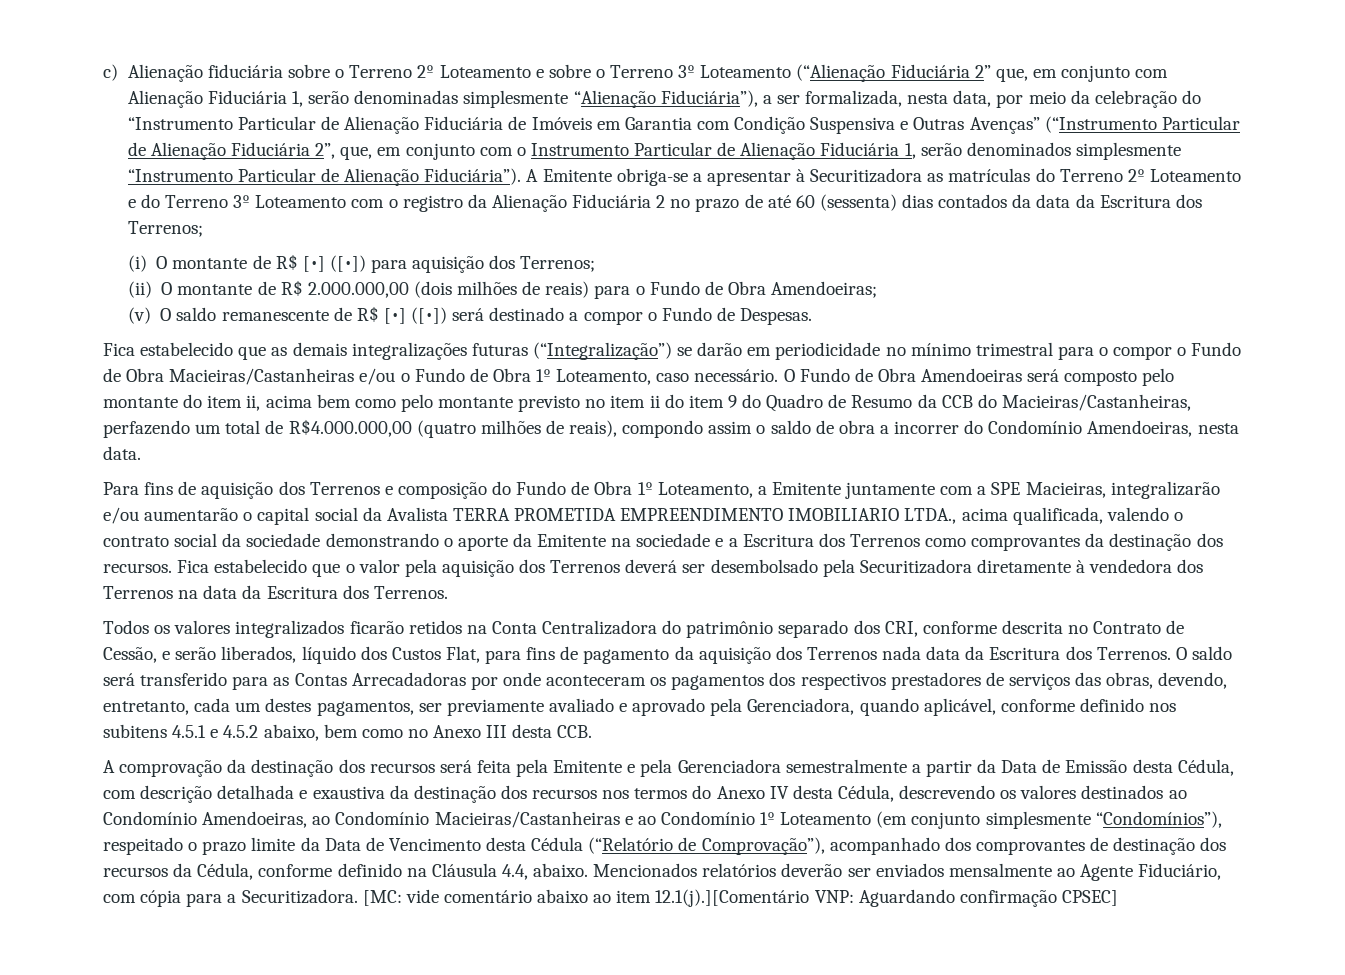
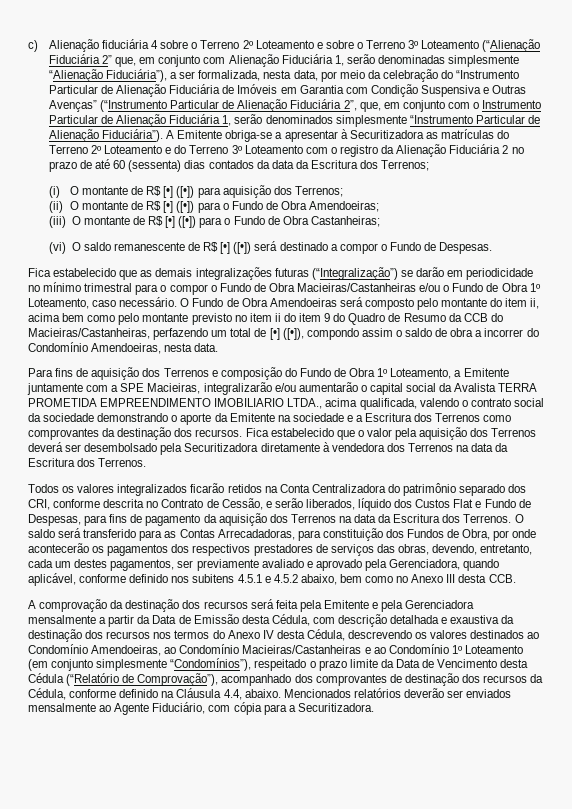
(283, 71) none -> [151,40,159,49] 4
[307,281,590,298] 2.000.000,00 (dois milhões de reais) -> [163,201,195,213] [•] ([•])
[127,307,151,324] (v) -> [48,216,380,228] [48,242,66,254] (iii) O montante de R$ [•] ([•]) para o Fundo de Obra Castanheiras; // (vi)
[288,419,618,438] R$4.000.000,00 (quatro milhões de reais), -> [269,328,304,340] [•] ([•]),
[445,646,480,663] Flat, -> [453,499,531,508] [28,514,81,526] Flat e Fundo de Despesas,
[882,646,922,660] nada -> [338,516,352,523] na
[351,672,466,686] Arrecadadoras -> [217,528,491,541] Arrecadadoras, para constituição dos Fundos de Obra,
[546,675,647,686] aconteceram -> [28,543,89,553] acontecerão
[785,759,907,773] semestralmente -> [28,615,96,624] mensalmente
[362,889,1118,907] [MC: vide comentário abaixo ao item 12.1(j).][Comentário VNP: Aguardando confirmação CPSEC] -> (374, 707) none

